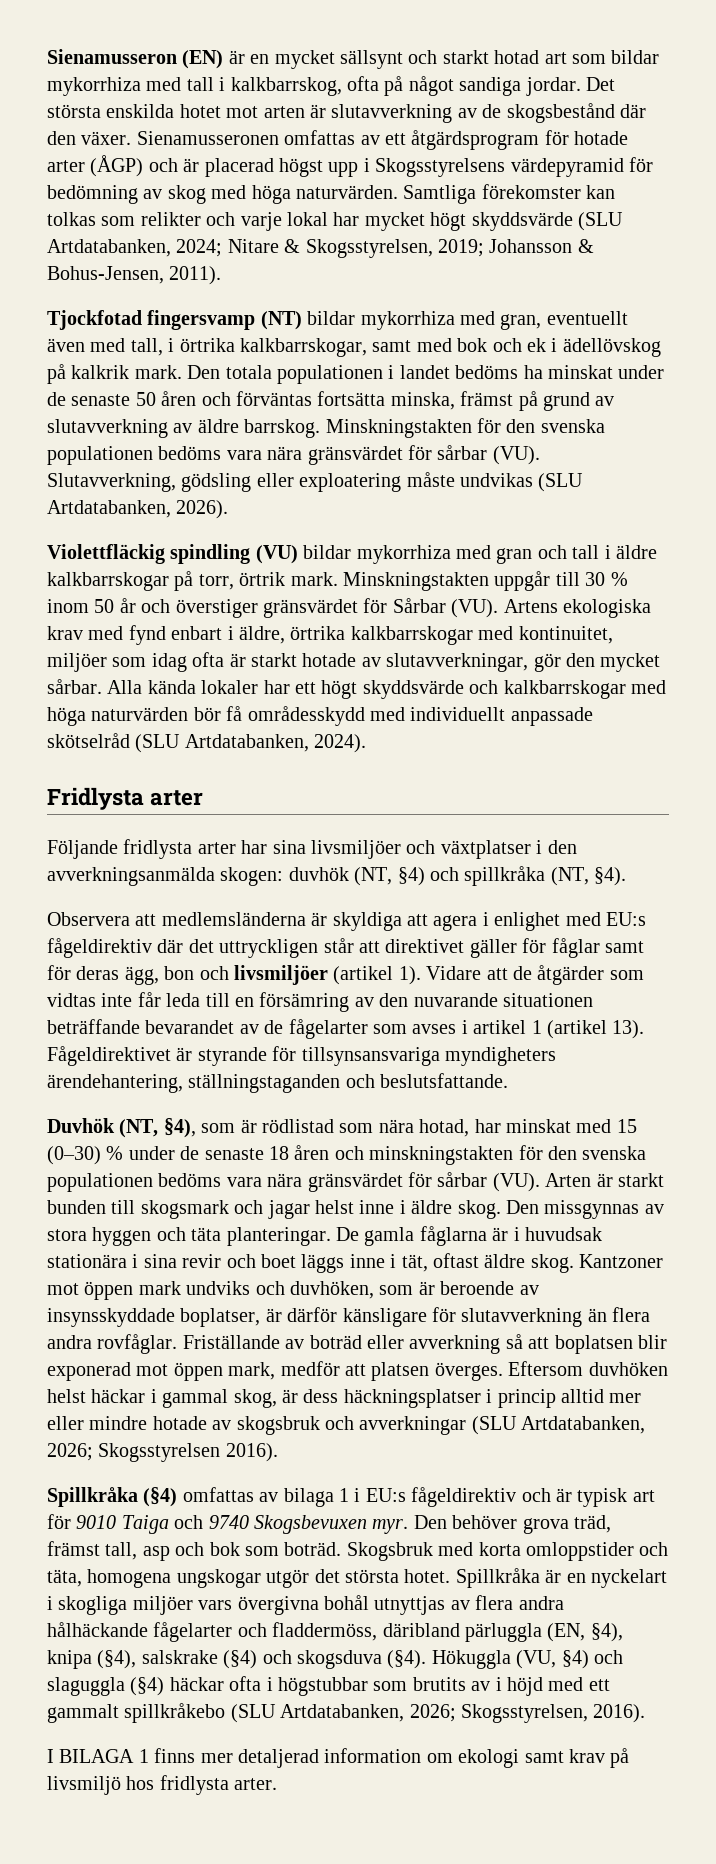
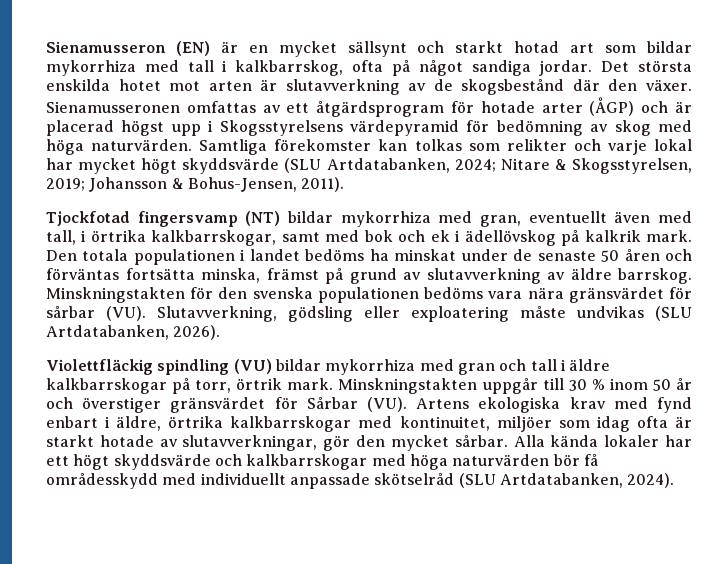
[47,787,204,810] [47,839,577,859] [47,866,627,886] [47,912,646,931] [47,938,644,958] [47,965,644,985] [47,992,593,1012] [47,1019,645,1039] [47,1046,556,1066] [47,1073,509,1093] [47,1118,637,1138] [47,1145,647,1165] [47,1172,664,1192] [47,1200,664,1219] [47,1226,602,1246] [47,1253,664,1273] [47,1281,539,1300] [47,1307,651,1327] [47,1334,667,1354] [47,1361,668,1381] [47,1389,642,1408] [47,1416,646,1435] [47,1443,278,1462] [47,1487,655,1507] [47,1514,611,1534] [47,1541,669,1561] [47,1568,667,1588] [47,1595,564,1615] [47,1622,623,1642] [47,1650,623,1669] [47,1676,610,1696] [47,1703,646,1723] [47,1748,630,1768] [47,1775,278,1795] // Fridlysta arter // Följande fridlysta arter har sina livsmiljöer och växtplatser i den avverkningsanmälda skogen: duvhök (NT, §4) och spillkråka (NT, §4). // Observera att medlemsländerna är skyldiga att agera i enlighet med EU:s fågeldirektiv där det uttryckligen står att direktivet gäller för fåglar samt för deras ägg, bon och livsmiljöer (artikel 1). Vidare att de åtgärder som vidtas inte får leda till en försämring av den nuvarande situationen beträffande bevarandet av de fågelarter som avses i artikel 1 (artikel 13). Fågeldirektivet är styrande för tillsynsansvariga myndigheters ärendehantering, ställningstaganden och beslutsfattande. // Duvhök (NT, §4), som är rödlistad som nära hotad, har minskat med 15 (0–30) % under de senaste 18 åren och minskningstakten för den svenska populationen bedöms vara nära gränsvärdet för sårbar (VU). Arten är starkt bunden till skogsmark och jagar helst inne i äldre skog. Den missgynnas av stora hyggen och täta planteringar. De gamla fåglarna är i huvudsak stationära i sina revir och boet läggs inne i tät, oftast äldre skog. Kantzoner mot öppen mark undviks och duvhöken, som är beroende av insynsskyddade boplatser, är därför känsligare för slutavverkning än flera andra rovfåglar. Friställande av boträd eller avverkning så att boplatsen blir exponerad mot öppen mark, medför att platsen överges. Eftersom duvhöken helst häckar i gammal skog, är dess häckningsplatser i princip alltid mer eller mindre hotade av skogsbruk och avverkningar (SLU Artdatabanken, 2026; Skogsstyrelsen 2016). // Spillkråka (§4) omfattas av bilaga 1 i EU:s fågeldirektiv och är typisk art för 9010 Taiga och 9740 Skogsbevuxen myr. Den behöver grova träd, främst tall, asp och bok som boträd. Skogsbruk med korta omloppstider och täta, homogena ungskogar utgör det största hotet. Spillkråka är en nyckelart i skogliga miljöer vars övergivna bohål utnyttjas av flera andra hålhäckande fågelarter och fladdermöss, däribland pärluggla (EN, §4), knipa (§4), salskrake (§4) och skogsduva (§4). Hökuggla (VU, §4) och slaguggla (§4) häckar ofta i högstubbar som brutits av i höjd med ett gammalt spillkråkebo (SLU Artdatabanken, 2026; Skogsstyrelsen, 2016). // I BILAGA 1 finns mer detaljerad information om ekologi samt krav på livsmiljö hos fridlysta arter. -> (675, 480) none

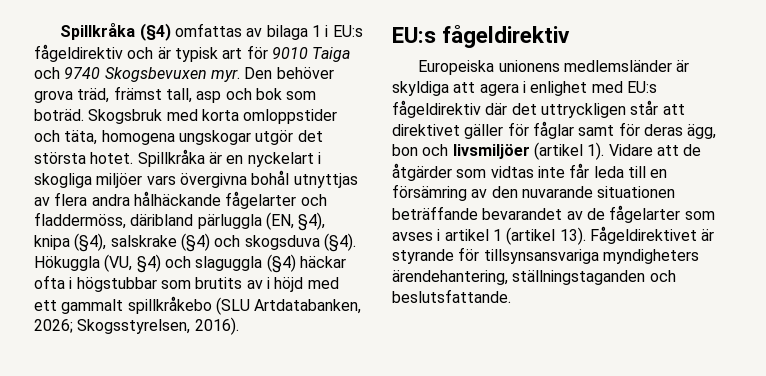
[46,41,692,57] [46,60,692,76] [46,79,692,95] [46,97,692,117] [46,120,693,136] [46,139,693,155] [46,158,692,174] [46,177,345,192] [46,211,692,227] [46,230,692,246] [46,249,692,265] [46,268,692,284] [46,287,692,303] [46,306,692,322] [46,325,221,340] [46,359,611,375] [46,378,693,394] [46,397,693,413] [46,416,693,432] [46,435,692,451] [46,454,598,470] [46,473,675,489] Sienamusseron (EN) är en mycket sällsynt och starkt hotad art som bildar mykorrhiza med tall i kalkbarrskog, ofta på något sandiga jordar. Det största enskilda hotet mot arten är slutavverkning av de skogsbestånd där den växer. Sienamusseronen omfattas av ett åtgärdsprogram för hotade arter (ÅGP) och är placerad högst upp i Skogsstyrelsens värdepyramid för bedömning av skog med höga naturvärden. Samtliga förekomster kan tolkas som relikter och varje lokal har mycket högt skyddsvärde (SLU Artdatabanken, 2024; Nitare & Skogsstyrelsen, 2019; Johansson & Bohus-Jensen, 2011). // Tjockfotad fingersvamp (NT) bildar mykorrhiza med gran, eventuellt även med tall, i örtrika kalkbarrskogar, samt med bok och ek i ädellövskog på kalkrik mark. Den totala populationen i landet bedöms ha minskat under de senaste 50 åren och förväntas fortsätta minska, främst på grund av slutavverkning av äldre barrskog. Minskningstakten för den svenska populationen bedöms vara nära gränsvärdet för sårbar (VU). Slutavverkning, gödsling eller exploatering måste undvikas (SLU Artdatabanken, 2026). // Violettfläckig spindling (VU) bildar mykorrhiza med gran och tall i äldre kalkbarrskogar på torr, örtrik mark. Minskningstakten uppgår till 30 % inom 50 år och överstiger gränsvärdet för Sårbar (VU). Artens ekologiska krav med fynd enbart i äldre, örtrika kalkbarrskogar med kontinuitet, miljöer som idag ofta är starkt hotade av slutavverkningar, gör den mycket sårbar. Alla kända lokaler har ett högt skyddsvärde och kalkbarrskogar med höga naturvärden bör få områdesskydd med individuellt anpassade skötselråd (SLU Artdatabanken, 2024). -> [60,23,363,41] [34,44,351,62] [34,67,334,82] [34,86,317,103] [34,109,338,124] [34,130,323,145] [34,149,321,167] [34,170,358,188] [34,191,327,209] [34,212,326,231] [34,233,356,252] [34,254,346,273] [34,275,339,292] [34,296,362,315] [34,317,239,335] [392,25,571,48] [418,60,690,75] [392,81,657,96] [392,100,685,118] [392,121,717,139] [392,142,702,160] [392,163,668,181] [392,184,676,201] [392,205,715,223] [392,226,715,245] [392,247,699,264] [392,270,676,285] [392,289,511,303] Spillkråka (§4) omfattas av bilaga 1 i EU:s fågeldirektiv och är typisk art för 9010 Taiga och 9740 Skogsbevuxen myr. Den behöver grova träd, främst tall, asp och bok som boträd. Skogsbruk med korta omloppstider och täta, homogena ungskogar utgör det största hotet. Spillkråka är en nyckelart i skogliga miljöer vars övergivna bohål utnyttjas av flera andra hålhäckande fågelarter och fladdermöss, däribland pärluggla (EN, §4), knipa (§4), salskrake (§4) och skogsduva (§4). Hökuggla (VU, §4) och slaguggla (§4) häckar ofta i högstubbar som brutits av i höjd med ett gammalt spillkråkebo (SLU Artdatabanken, 2026; Skogsstyrelsen, 2016). // EU:s fågeldirektiv // Europeiska unionens medlemsländer är skyldiga att agera i enlighet med EU:s fågeldirektiv där det uttryckligen står att direktivet gäller för fåglar samt för deras ägg, bon och livsmiljöer (artikel 1). Vidare att de åtgärder som vidtas inte får leda till en försämring av den nuvarande situationen beträffande bevarandet av de fågelarter som avses i artikel 1 (artikel 13). Fågeldirektivet är styrande för tillsynsansvariga myndigheters ärendehantering, ställningstaganden och beslutsfattande.

